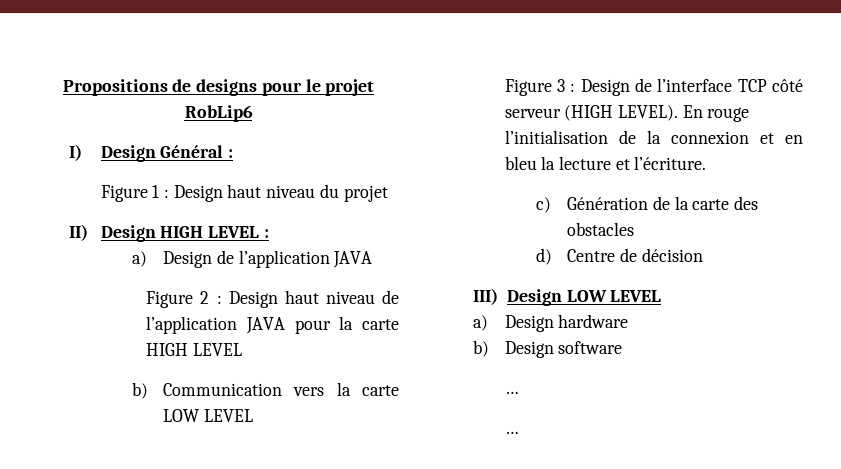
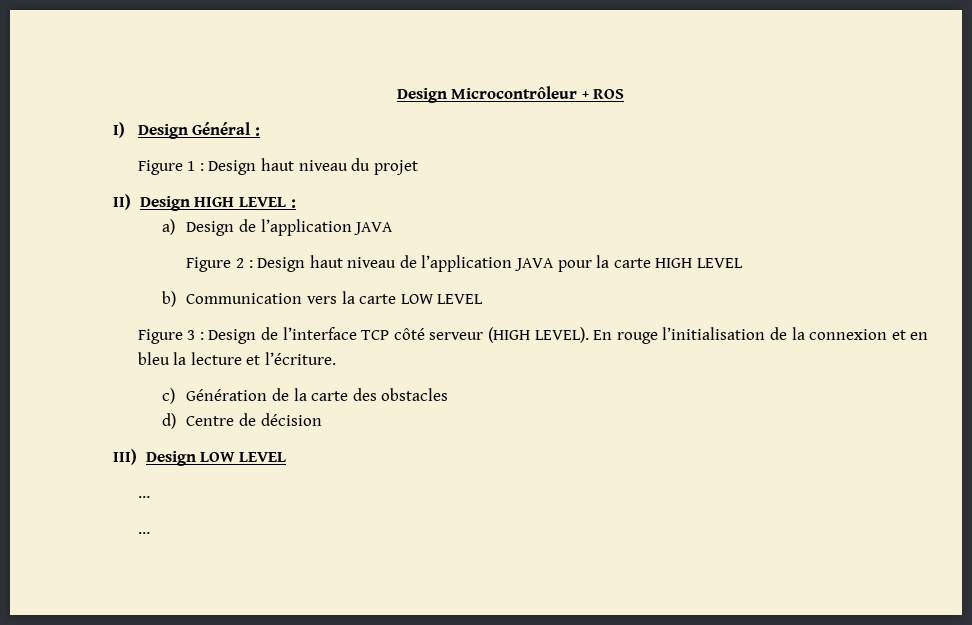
[62,79,375,96] [184,105,253,122] Propositions de designs pour le projet RobLip6 -> [396,86,625,103] Design Microcontrôleur + ROS
[473,314,629,332] [473,340,623,358] // a) Design hardware // b) Design software -> (287, 457) none

